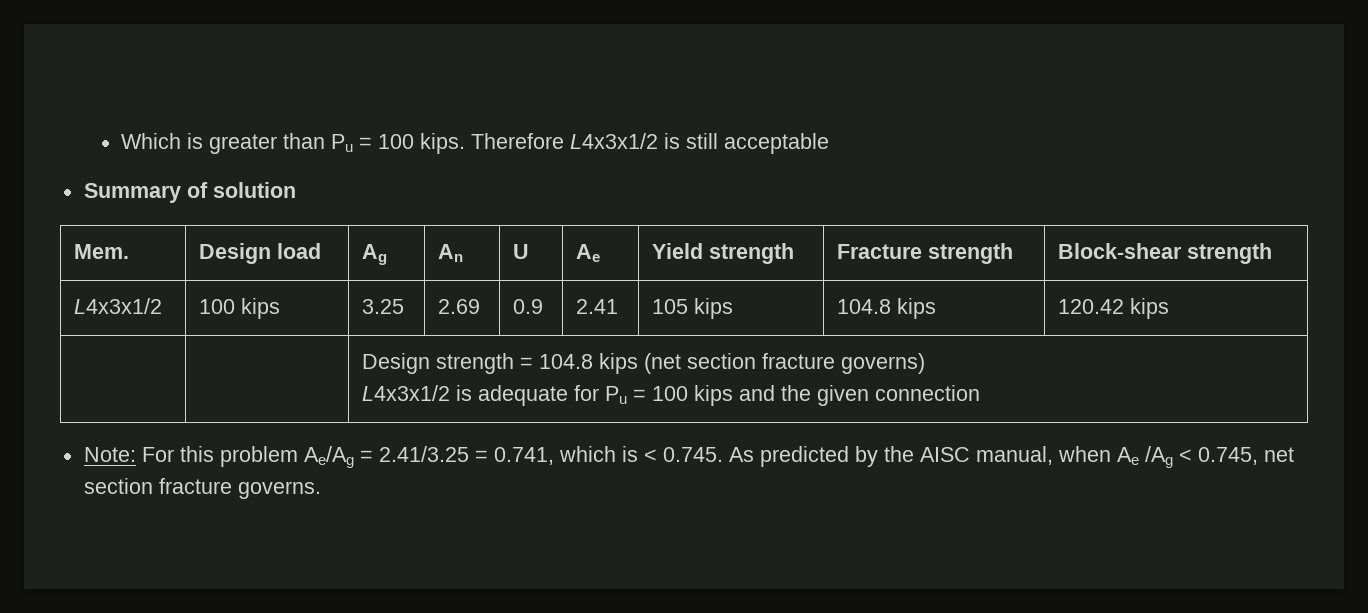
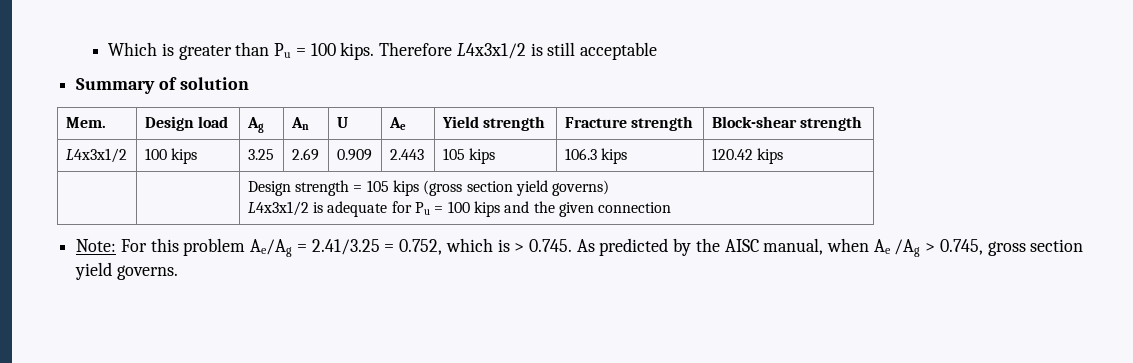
[512,299,543,314] [575,299,618,314] 0.9 | 2.41 -> [336,149,372,161] [389,149,424,160] 0.909 | 2.443
[836,299,891,314] 104.8 -> [564,148,597,160] 106.3
[538,353,835,374] 104.8 kips (net section fracture -> [366,180,548,196] 105 kips (gross section yield
[493,447,554,465] 0.741, -> [399,239,443,255] 0.752,
[643,449,657,462] < -> [514,243,525,252] >
[1178,447,1294,465] [83,478,232,494] < 0.745, net section fracture -> [925,239,1084,256] [75,262,113,280] > 0.745, gross section yield

